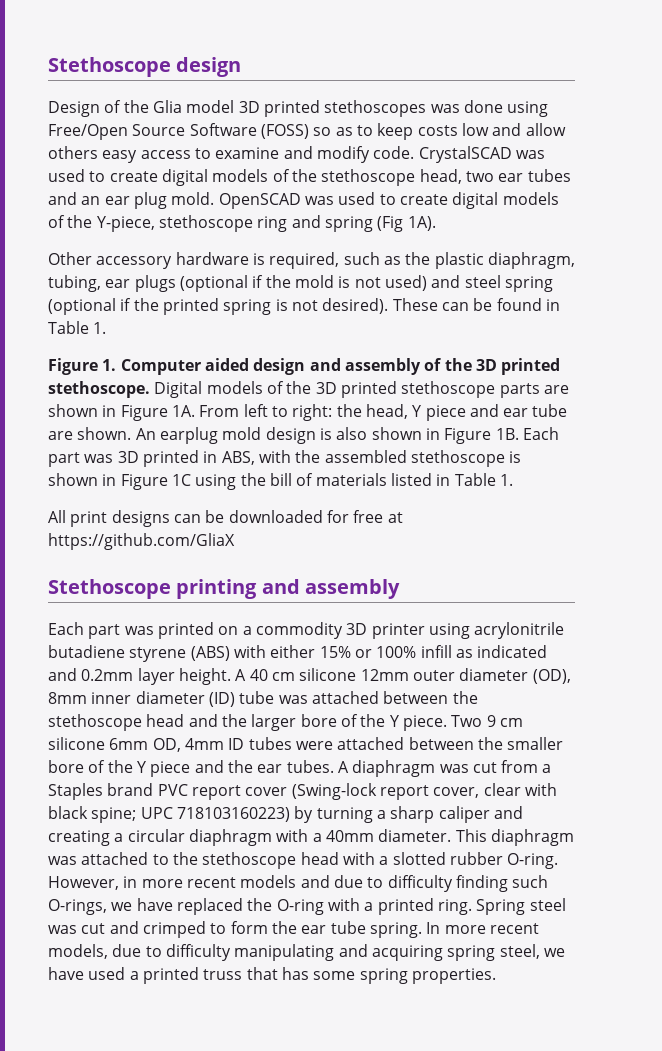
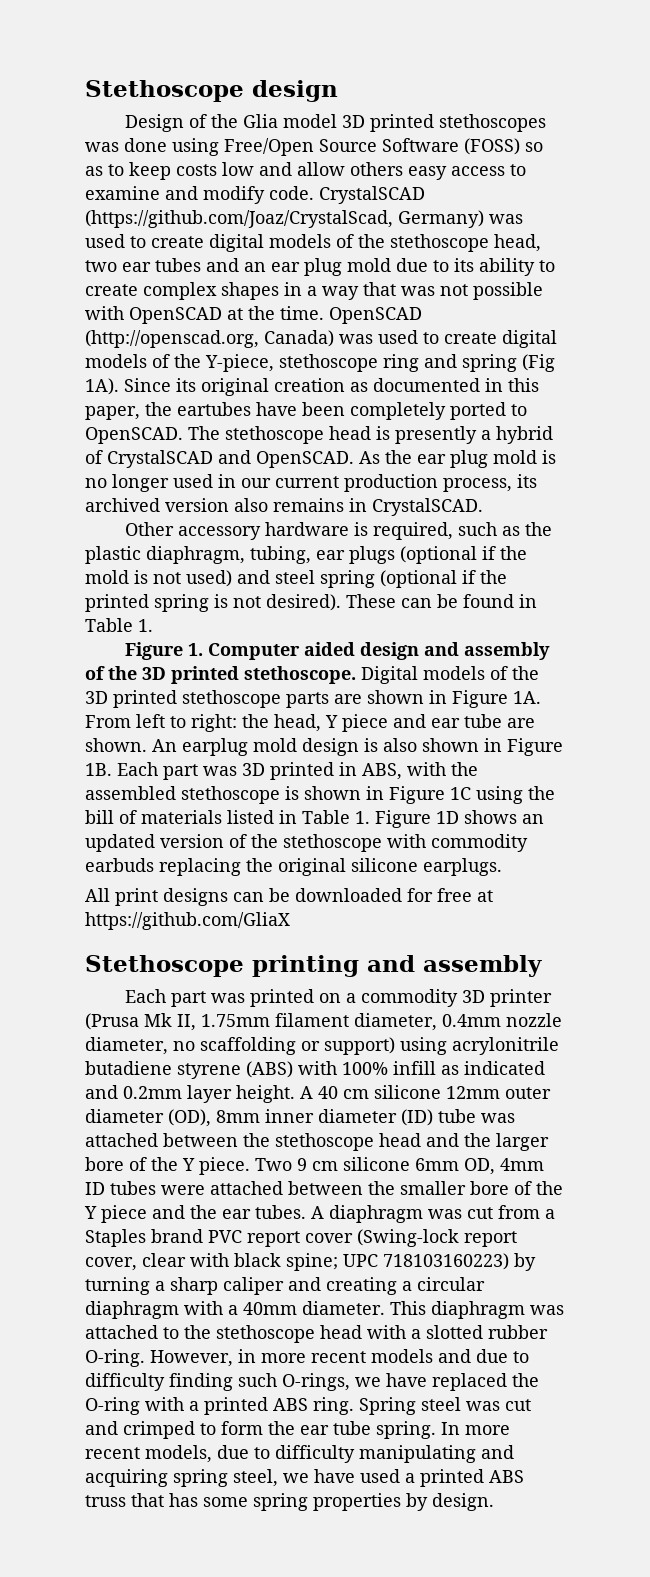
(512, 154) none -> [85,210,484,228] (https://github.com/Joaz/CrystalScad, Germany)
[171,192,301,209] mold. OpenSCAD -> [347,258,555,276] [85,282,543,300] [85,306,422,324] [85,330,334,348] mold due to its ability to create complex shapes in a way that was not possible with OpenSCAD at the time. OpenSCAD (http://openscad.org, Canada)
(436, 223) none -> [124,378,539,396] [85,402,527,420] [85,426,553,444] [85,450,556,468] [85,474,537,492] [85,498,483,516] Since its original creation as documented in this paper, the eartubes have been completely ported to OpenSCAD. The stethoscope head is presently a hybrid of CrystalSCAD and OpenSCAD. As the ear plug mold is no longer used in our current production process, its archived version also remains in CrystalSCAD.
(513, 480) none -> [375,810,544,828] [85,834,528,852] [85,858,502,876] Figure 1D shows an updated version of the stethoscope with commodity earbuds replacing the original silicone earplugs.
(425, 631) none -> [85,1013,562,1031] [85,1037,395,1055] (Prusa Mk II, 1.75mm filament diameter, 0.4mm nozzle diameter, no scaffolding or support)
[270,645,372,658] either 15% or -> (337, 1068) none
(434, 906) none -> [273,1398,308,1411] ABS
(199, 975) none -> [489,1470,524,1483] ABS
[411,968,496,984] properties. -> [313,1493,494,1511] properties by design.

